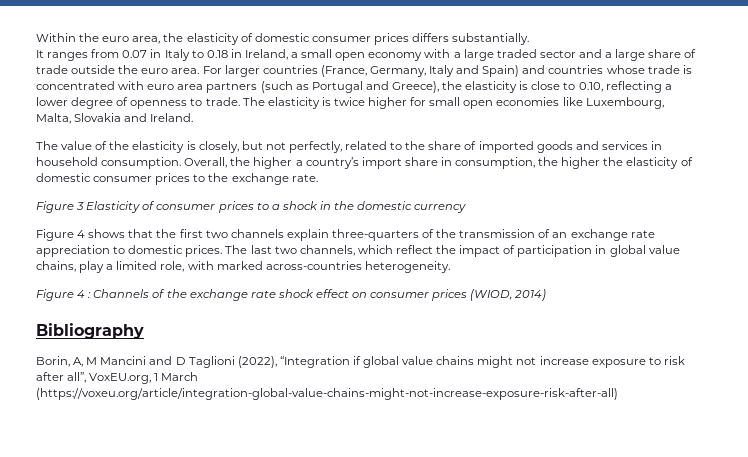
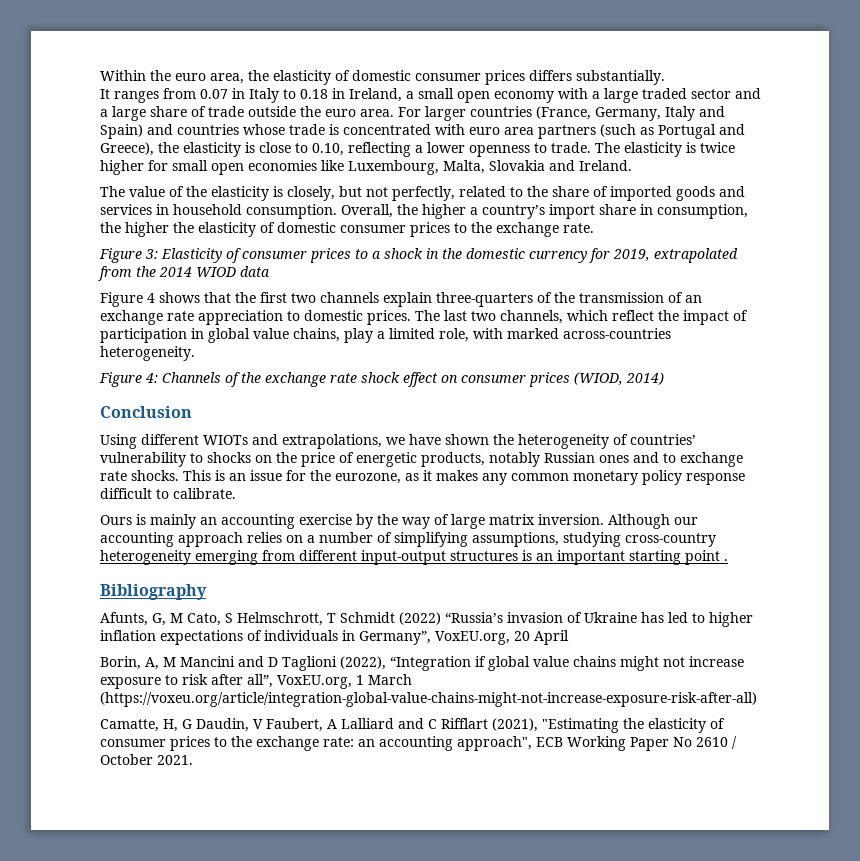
[71,97,129,109] degree of -> (465, 147) none
[76,202,85,210] 3 -> [145,249,158,259] 3:
(467, 208) none -> [589,248,738,263] [98,266,270,281] for 2019, extrapolated from the 2014 WIOD data
[77,290,92,298] 4 : -> [145,373,158,383] 4:
[36,323,144,339] Bibliography -> [100,406,192,418] [100,434,696,449] [100,452,743,467] [100,470,745,485] [100,488,236,499] [100,514,698,529] [100,532,716,547] [100,550,728,565] [100,584,207,600] [100,612,753,627] [100,630,569,645] Conclusion // Using different WIOTs and extrapolations, we have shown the heterogeneity of countries’ vulnerability to shocks on the price of energetic products, notably Russian ones and to exchange rate shocks. This is an issue for the eurozone, as it makes any common monetary policy response difficult to calibrate. // Ours is mainly an accounting exercise by the way of large matrix inversion. Although our accounting approach relies on a number of simplifying assumptions, studying cross-country heterogeneity emerging from different input-output structures is an important starting point . // Bibliography // Afunts, G, M Cato, S Helmschrott, T Schmidt (2022) “Russia’s invasion of Ukraine has led to higher inflation expectations of individuals in Germany”, VoxEU.org, 20 April
(618, 394) none -> [100,718,725,733] [100,736,737,751] [100,754,193,765] // Camatte, H, G Daudin, V Faubert, A Lalliard and C Rifflart (2021), "Estimating the elasticity of consumer prices to the exchange rate: an accounting approach", ECB Working Paper No 2610 / October 2021.

